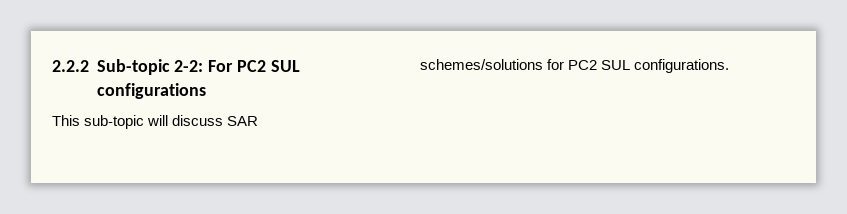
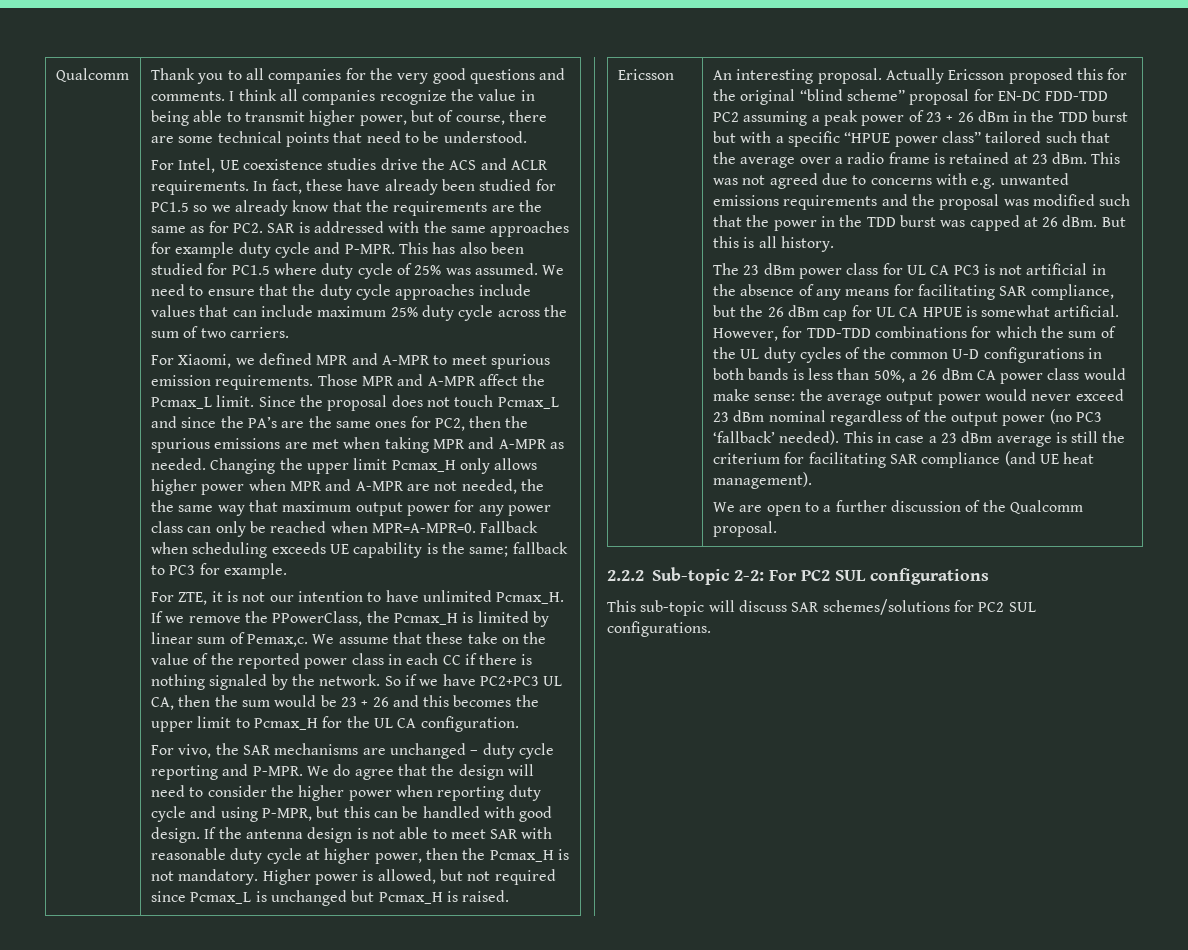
(52, 66) none -> [55,68,129,82] [150,68,566,84] [150,89,535,105] [150,110,547,126] [150,131,527,147] [150,158,548,173] [150,179,556,195] [150,200,542,216] [150,221,570,237] [150,242,524,258] [150,263,565,279] [150,284,531,300] [150,305,567,321] [150,326,289,338] [150,353,550,369] [150,374,546,390] [150,395,559,411] [150,416,529,431] [150,437,564,453] [150,458,538,474] [150,479,544,495] [150,500,551,516] [150,521,539,537] [150,542,568,558] [150,563,287,579] [150,590,565,605] [150,611,549,627] [150,632,547,647] [150,653,533,669] [150,674,563,690] [150,695,539,710] [150,716,519,732] [150,743,554,759] [150,764,534,780] [150,785,541,801] [150,806,553,822] [150,827,553,843] [150,848,569,864] [150,869,556,885] [150,890,510,906] [617,69,674,80] [712,68,1128,84] [712,89,1109,105] [712,110,1129,126] [712,131,1110,147] [712,152,1121,168] [712,173,1069,189] [712,194,1131,210] [712,215,1126,231] [712,236,834,252] [712,263,1106,279] [712,284,1114,300] [712,305,1120,321] [712,326,1116,341] [712,347,1102,363] [712,368,1126,384] [712,389,1124,405] [712,409,1102,426] [712,430,1126,447] [712,451,1095,468] [712,472,812,489] [712,500,1083,516] [712,521,777,537] Qualcomm | Thank you to all companies for the very good questions and comments. I think all companies recognize the value in being able to transmit higher power, but of course, there are some technical points that need to be understood. // For Intel, UE coexistence studies drive the ACS and ACLR requirements. In fact, these have already been studied for PC1.5 so we already know that the requirements are the same as for PC2. SAR is addressed with the same approaches for example duty cycle and P-MPR. This has also been studied for PC1.5 where duty cycle of 25% was assumed. We need to ensure that the duty cycle approaches include values that can include maximum 25% duty cycle across the sum of two carriers. // For Xiaomi, we defined MPR and A-MPR to meet spurious emission requirements. Those MPR and A-MPR affect the Pcmax_L limit. Since the proposal does not touch Pcmax_L and since the PA’s are the same ones for PC2, then the spurious emissions are met when taking MPR and A-MPR as needed. Changing the upper limit Pcmax_H only allows higher power when MPR and A-MPR are not needed, the the same way that maximum output power for any power class can only be reached when MPR=A-MPR=0. Fallback when scheduling exceeds UE capability is the same; fallback to PC3 for example. // For ZTE, it is not our intention to have unlimited Pcmax_H. If we remove the PPowerClass, the Pcmax_H is limited by linear sum of Pemax,c. We assume that these take on the value of the reported power class in each CC if there is nothing signaled by the network. So if we have PC2+PC3 UL CA, then the sum would be 23 + 26 and this becomes the upper limit to Pcmax_H for the UL CA configuration. // For vivo, the SAR mechanisms are unchanged – duty cycle reporting and P-MPR. We do agree that the design will need to consider the higher power when reporting duty cycle and using P-MPR, but this can be handled with good design. If the antenna design is not able to meet SAR with reasonable duty cycle at higher power, then the Pcmax_H is not mandatory. Higher power is allowed, but not required since Pcmax_L is unchanged but Pcmax_H is raised. // Ericsson | An interesting proposal. Actually Ericsson proposed this for the original “blind scheme” proposal for EN-DC FDD-TDD PC2 assuming a peak power of 23 + 26 dBm in the TDD burst but with a specific “HPUE power class” tailored such that the average over a radio frame is retained at 23 dBm. This was not agreed due to concerns with e.g. unwanted emissions requirements and the proposal was modified such that the power in the TDD burst was capped at 26 dBm. But this is all history. // The 23 dBm power class for UL CA PC3 is not artificial in the absence of any means for facilitating SAR compliance, but the 26 dBm cap for UL CA HPUE is somewhat artificial. However, for TDD-TDD combinations for which the sum of the UL duty cycles of the common U-D configurations in both bands is less than 50%, a 26 dBm CA power class would make sense: the average output power would never exceed 23 dBm nominal regardless of the output power (no PC3 ‘fallback’ needed). This in case a 23 dBm average is still the criterium for facilitating SAR compliance (and UE heat management). // We are open to a further discussion of the Qualcomm proposal. //

